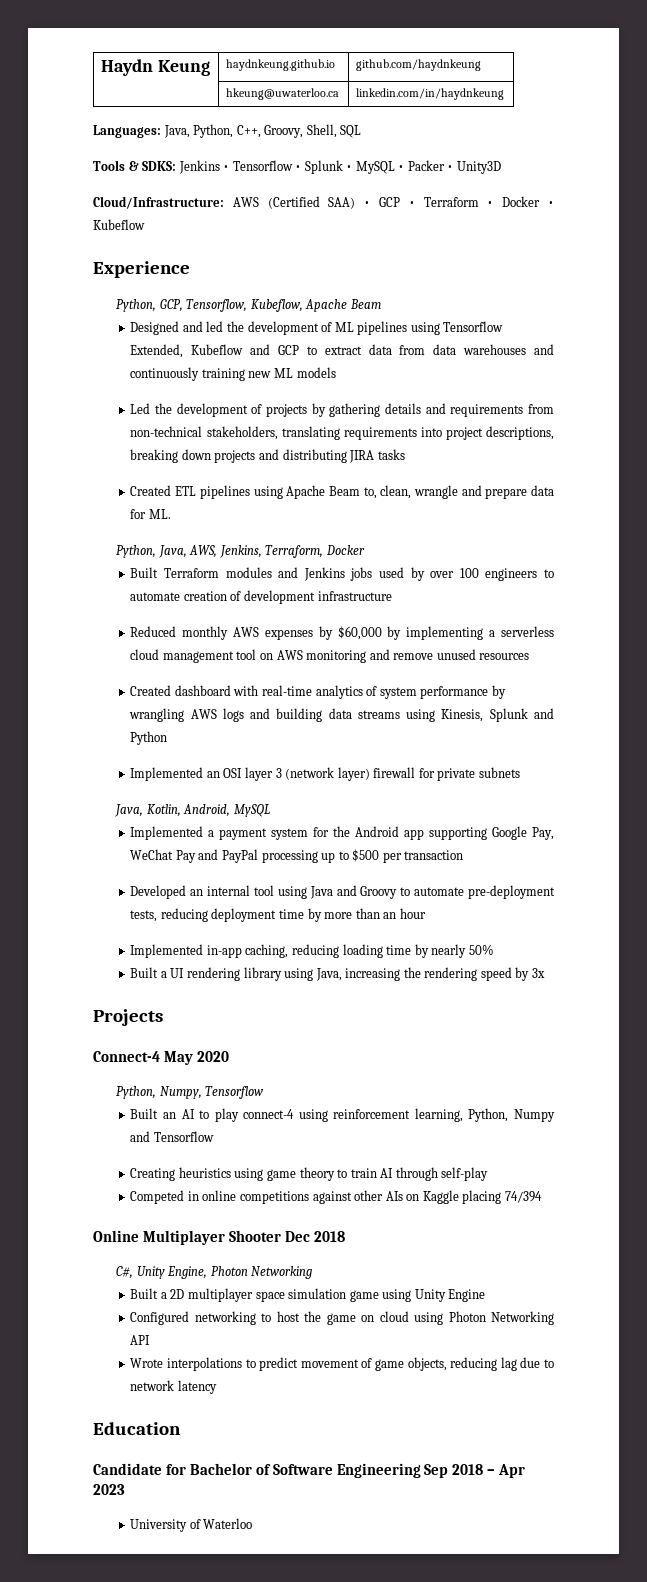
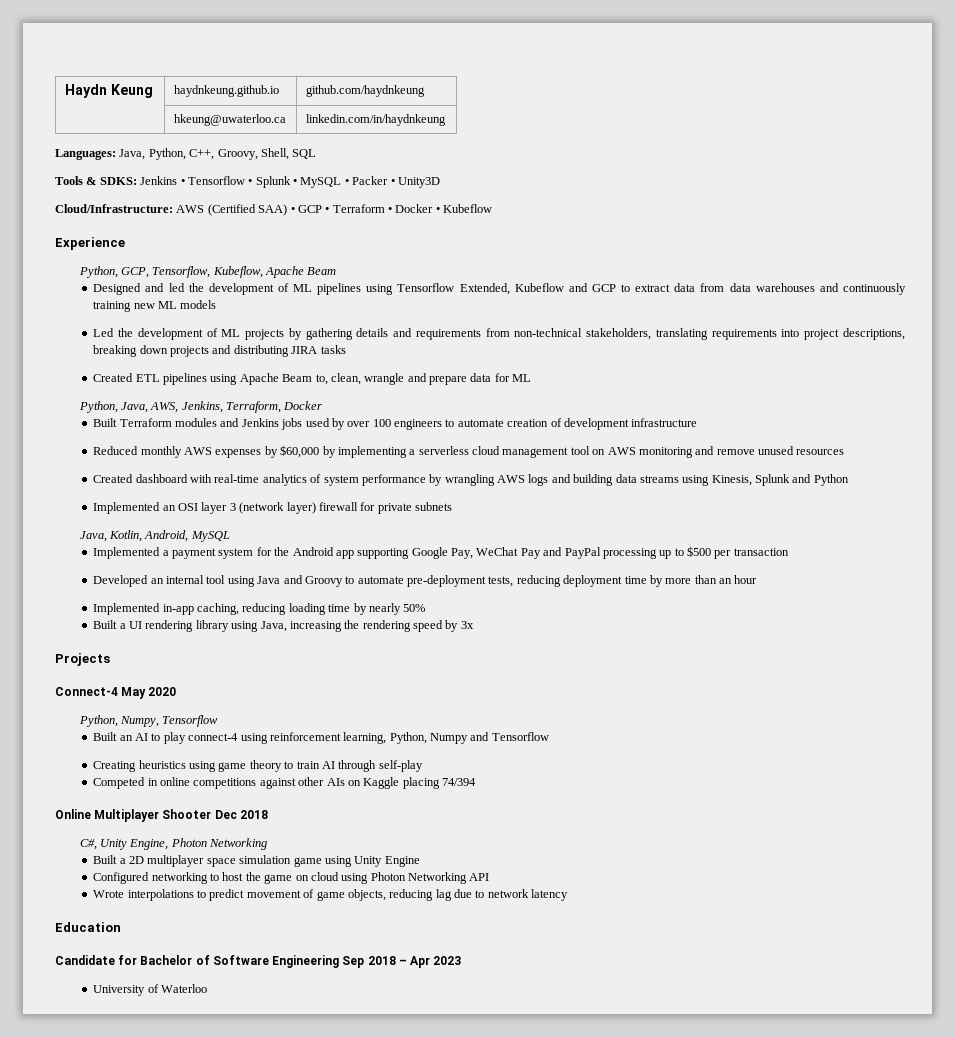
(263, 409) none -> [221,329,241,337] ML
[148,509,171,519] ML. -> [512,374,532,382] ML

